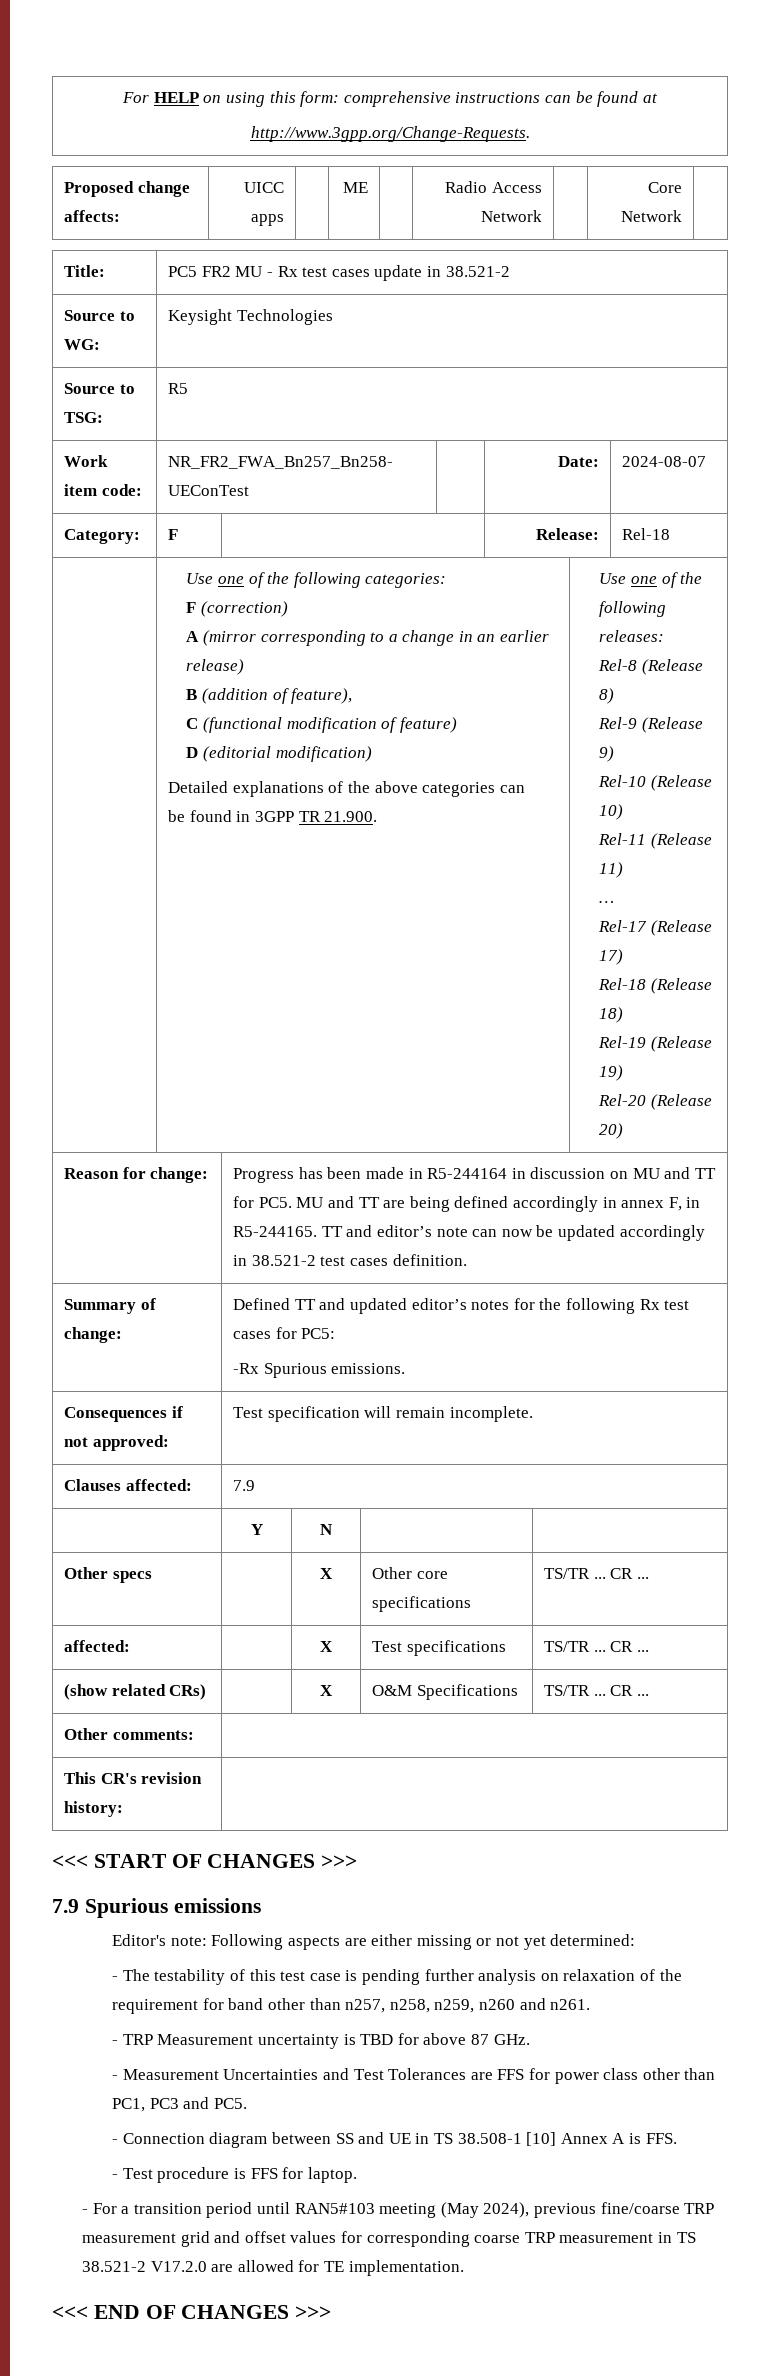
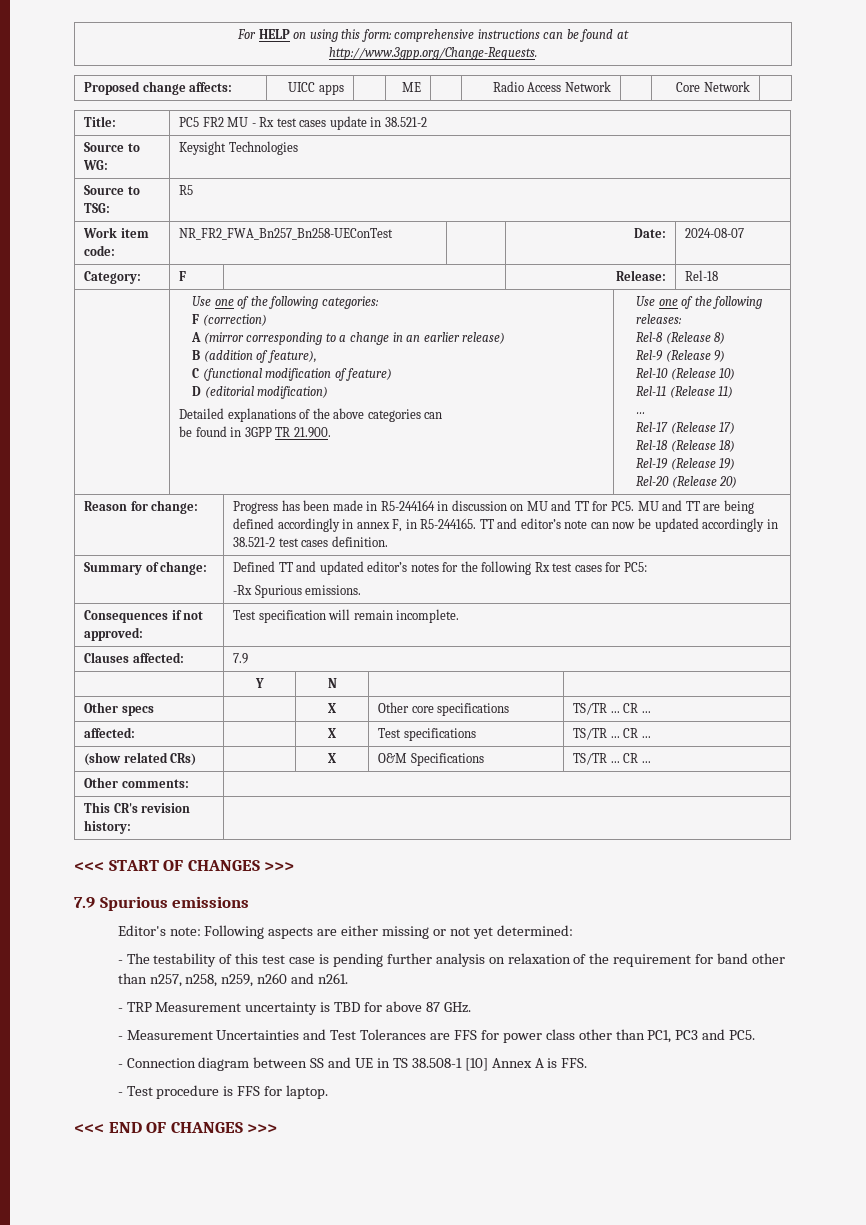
[82,2202,715,2218] [82,2231,696,2247] [82,2260,464,2276] // - For a transition period until RAN5#103 meeting (May 2024), previous fine/coarse TRP measurement grid and offset values for corresponding coarse TRP measurement in TS 38.521-2 V17.2.0 are allowed for TE implementation. -> (329, 1092) none

